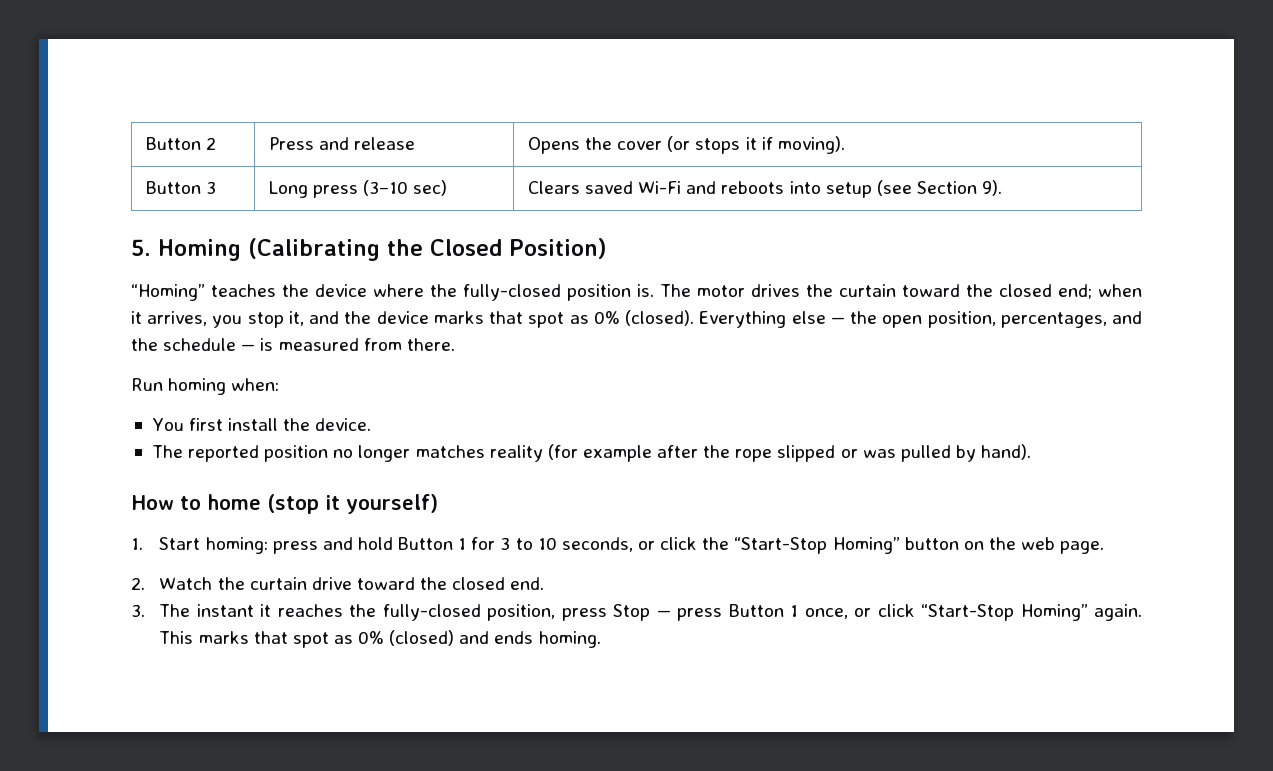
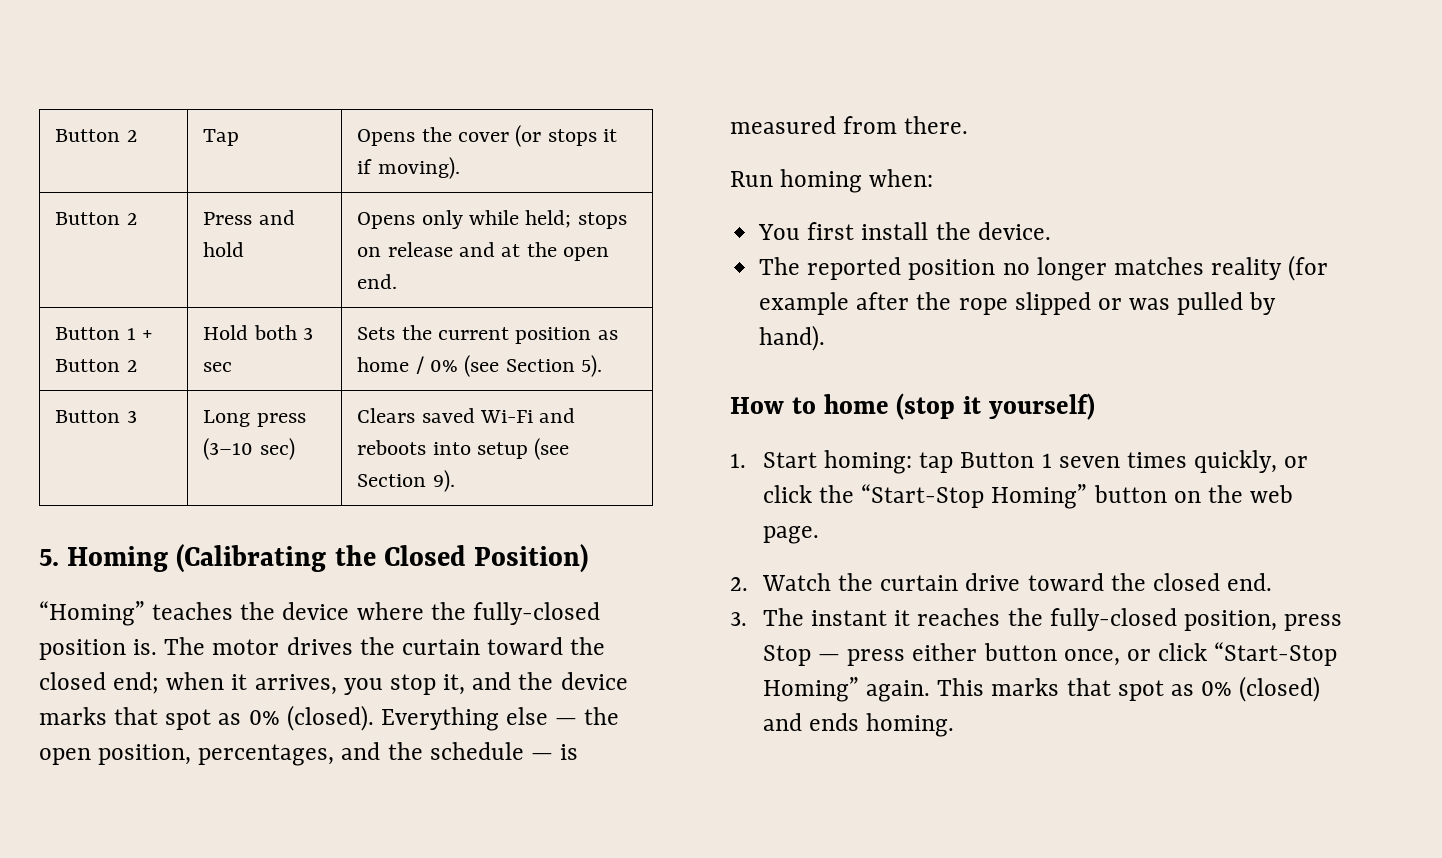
[145,137,217,150] [268,137,416,150] Button 2 | Press and release -> [55,129,137,142] [203,129,240,146] Button 2 | Tap
(845, 145) none -> [55,212,137,225] [203,210,295,225] [203,242,245,257] [357,210,627,229] [357,242,610,261] [357,274,398,289] [55,327,153,340] [55,359,137,372] [203,325,313,340] [203,362,233,372] [357,325,618,344] [357,355,603,377] // Button 2 | Press and hold | Opens only while held; stops on release and at the open end. // Button 1 + Button 2 | Hold both 3 sec | Sets the current position as home / 0% (see Section 5).
[272,537,633,554] press and hold Button 1 for 3 to 10 seconds, -> [919,450,1278,473] tap Button 1 seven times quickly,
[728,604,799,617] Button 1 -> [912,643,1057,661] either button

